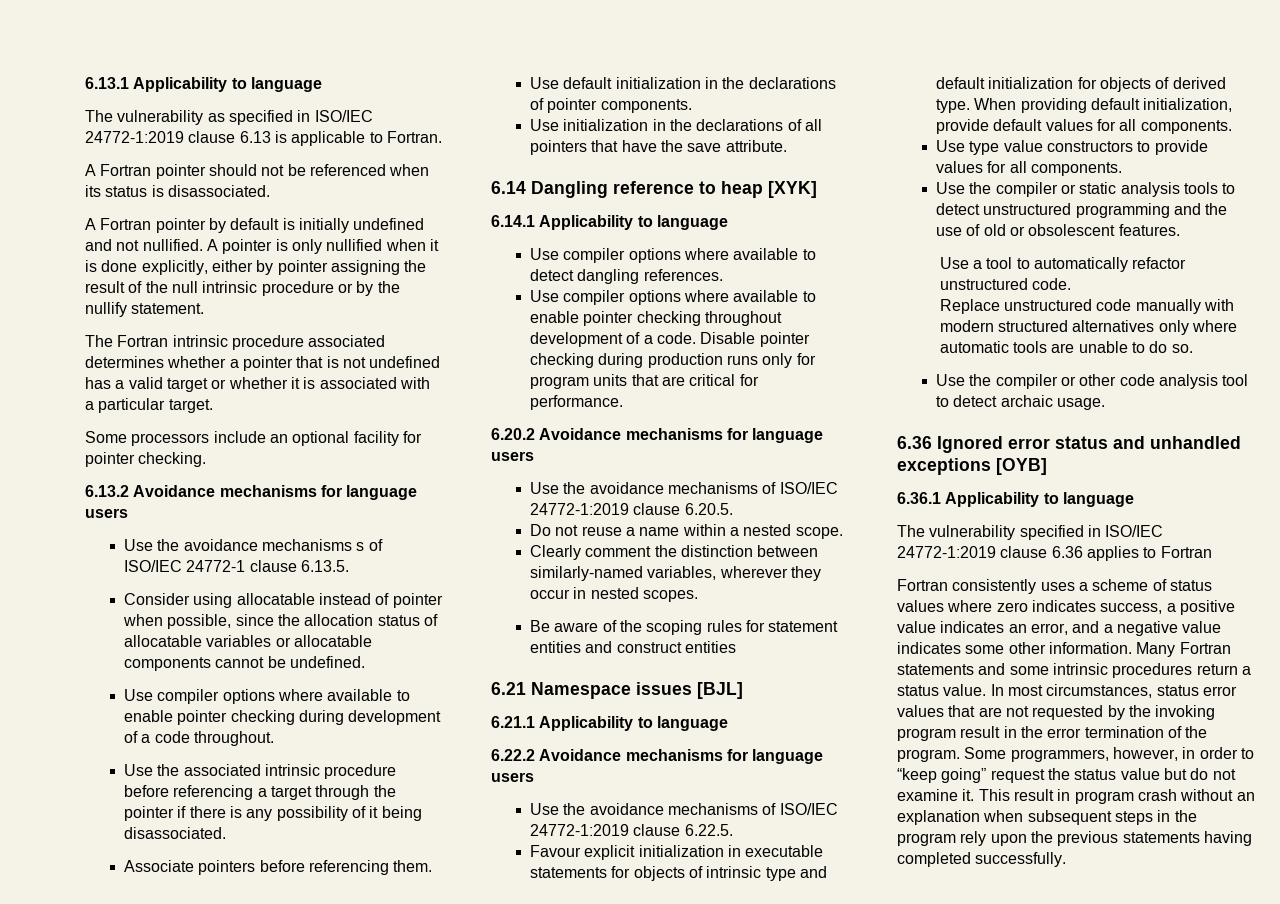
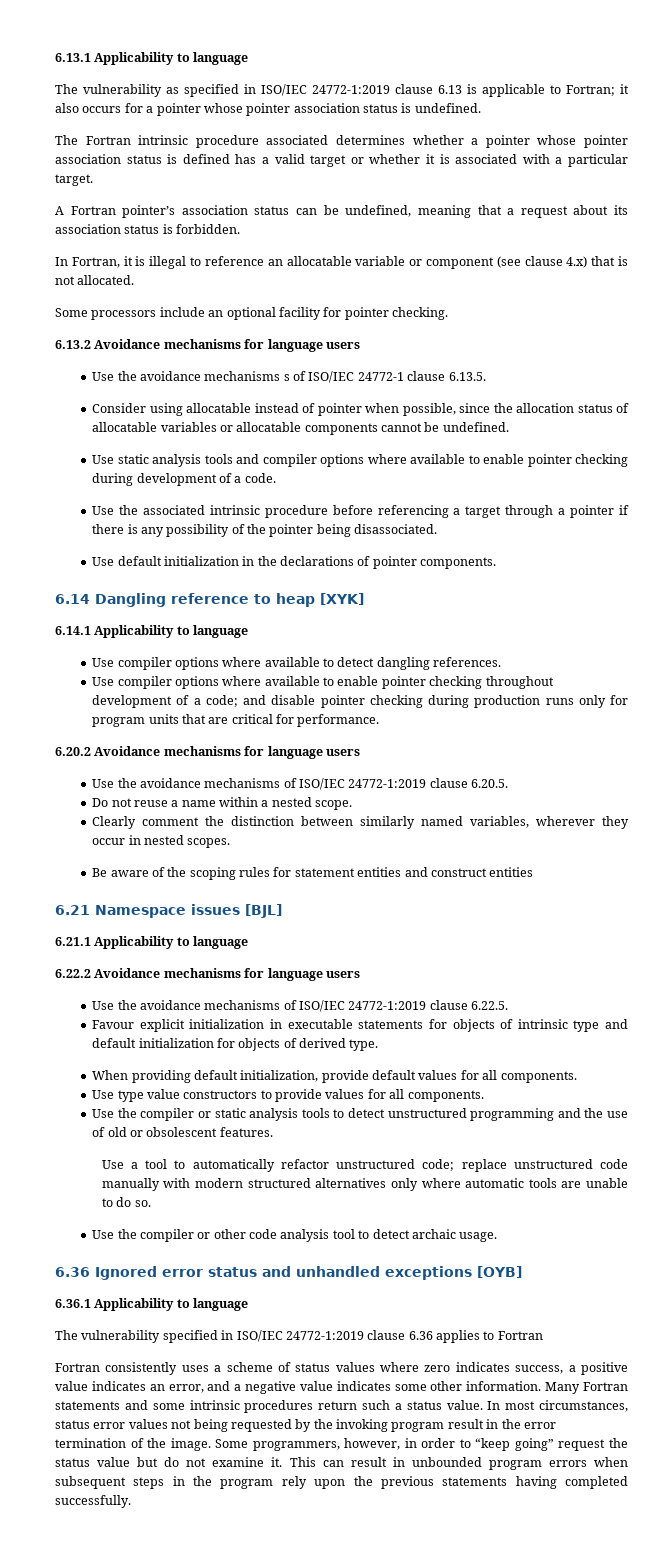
[386,131,442,143] [85,164,430,179] [85,185,270,197] [85,218,425,233] [85,239,439,254] [85,260,427,275] [85,281,400,296] [85,302,205,317] Fortran. // A Fortran pointer should not be referenced when its status is disassociated. // A Fortran pointer by default is initially undefined and not nullified. A pointer is only nullified when it is done explicitly, either by pointer assigning the result of the null intrinsic procedure or by the nullify statement. -> [566,84,629,96] [55,103,481,116] Fortran; it also occurs for a pointer whose pointer association status is undefined.
[296,356,441,368] that is not undefined -> [537,135,629,148] [55,154,230,164] whose pointer association status is defined
(213, 406) none -> [55,205,629,218] [55,224,241,234] [55,256,628,269] [55,275,135,285] // A Fortran pointer’s association status can be undefined, meaning that a request about its association status is forbidden. // In Fortran, it is illegal to reference an allocatable variable or component (see clause 4.x) that is not allocated.
(153, 695) none -> [117,454,260,467] static analysis tools and
[154,731,274,746] code throughout. -> [244,473,276,483] code.
[373,785,396,797] the -> [558,508,566,515] a
[369,806,379,818] it -> [247,524,314,537] the pointer
[123,860,433,875] // Associate pointers before referencing them. -> (438, 529) none
[529,119,822,131] [529,140,787,155] // Use initialization in the declarations of all pointers that have the save attribute. -> (497, 563) none
[656,332,756,344] code. Disable -> [205,695,316,707] code; and disable
[529,566,643,581] similarly-named -> [360,816,464,829] similarly named
(970, 106) none -> (379, 1045) //
[1032,278,1072,290] [939,299,1000,314] code. // Replace -> [422,1159,507,1172] code; replace
(1238, 669) none -> [362,1400,390,1410] such
[948,705,1029,717] that are not -> [171,1419,228,1432] not being
[897,749,960,762] program. -> [170,1438,211,1451] image.
[1013,789,1255,804] [897,810,980,825] result in program crash without an explanation -> [322,1457,587,1470] can result in unbounded program errors

